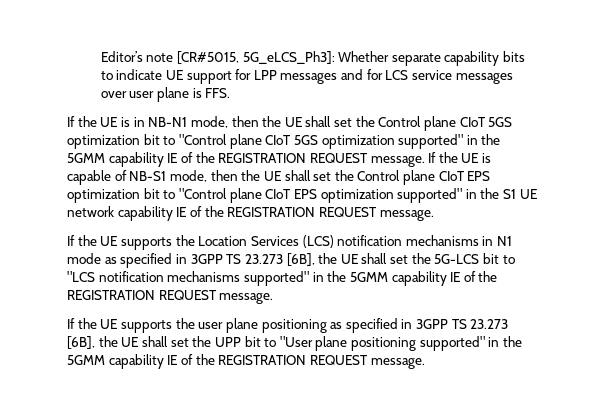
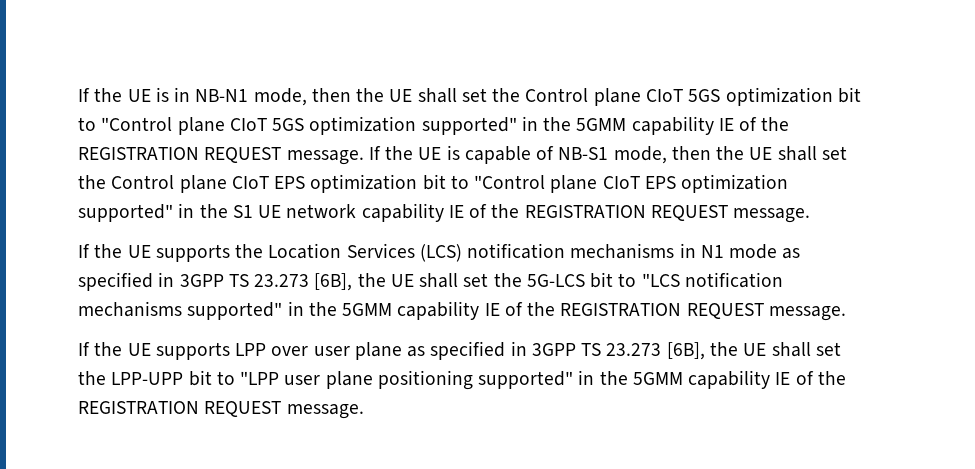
[100,51,526,66] [100,69,513,84] [100,87,231,102] Editor’s note [CR#5015, 5G_eLCS_Ph3]: Whether separate capability bits to indicate UE support for LPP messages and for LCS service messages over user plane is FFS. // -> (78, 95) none
[175,318,327,333] the user plane positioning -> [235,342,402,360] LPP over user plane
[214,336,313,347] UPP bit to "User -> [111,370,321,386] LPP-UPP bit to "LPP user

